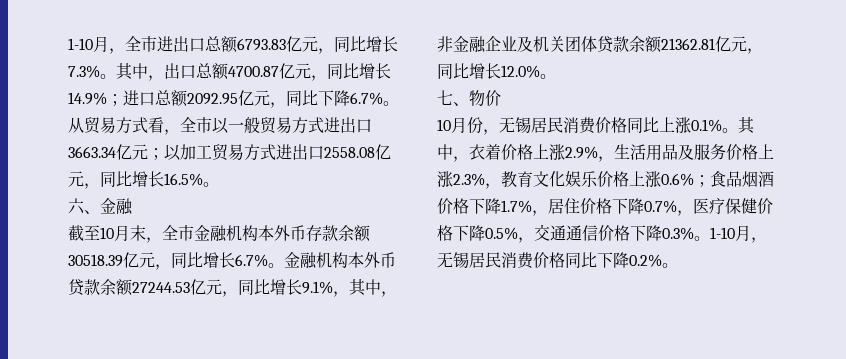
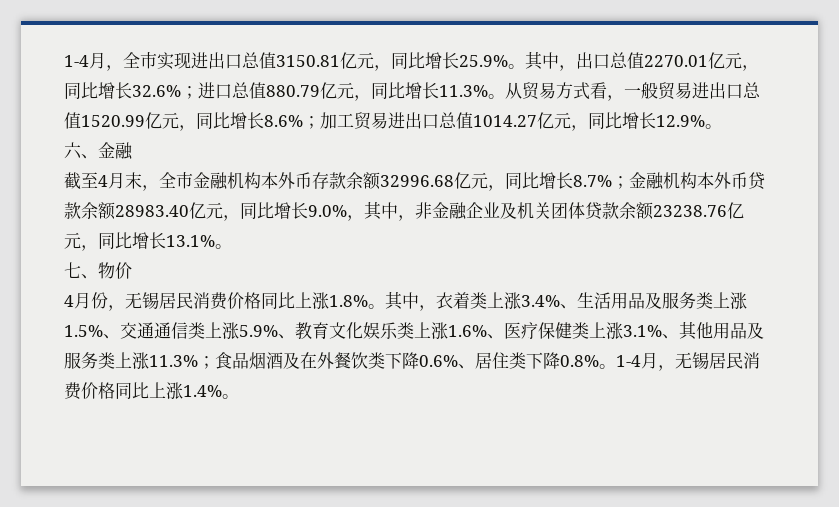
[68,38,93,50] 1-10 -> [64,55,89,67] 1-4
[157,36,398,54] [68,65,100,78] 进出口总额6793.83亿元，同比增长7.3% -> [157,52,508,71] 实现进出口总值3150.81亿元，同比增长25.9%
[212,63,391,81] [68,92,107,105] 额4700.87亿元，同比增长14.9% -> [627,52,759,71] [64,82,181,99] 值2270.01亿元，同比增长32.6%
[171,90,383,108] 额2092.95亿元，同比下降6.7% -> [249,82,488,101] 值880.79亿元，同比增长11.3%
[180,117,229,134] 全市以 -> (624, 98) none
[292,117,372,134] [68,144,391,161] [68,171,203,189] 方式进出口3663.34亿元；以加工贸易方式进出口2558.08亿元，同比增长16.5% -> [692,82,761,99] [64,112,705,131] 进出口总值1520.99亿元，同比增长8.6%；加工贸易进出口总值1014.27亿元，同比增长12.9%
[100,227,114,239] 10 -> [98,175,108,187] 4
[68,252,284,270] 30518.39亿元，同比增长6.7%。 -> [380,172,629,191] 32996.68亿元，同比增长8.7%；
[132,279,333,297] 27244.53亿元，同比增长9.1% -> [115,202,347,221] 28983.40亿元，同比增长9.0%
[661,36,763,54] [437,63,540,79] 21362.81亿元，同比增长12.0% -> [653,202,744,219] [64,232,215,251] 23238.76亿元，同比增长13.1%
[437,119,451,131] 10 -> [64,295,74,307] 4
[691,119,722,132] 0.1% -> [329,295,368,307] 1.8%
[501,144,774,162] [437,171,774,189] [437,198,773,216] [437,224,735,243] 价格上涨2.9%，生活用品及服务价格上涨2.3%，教育文化娱乐价格上涨0.6%；食品烟酒价格下降1.7%，居住价格下降0.7%，医疗保健价格下降0.5%，交通通信价格下降0.3%。1-10 -> [470,292,747,309] [64,321,764,340] [64,352,641,369] 类上涨3.4%、生活用品及服务类上涨1.5%、交通通信类上涨5.9%、教育文化娱乐类上涨1.6%、医疗保健类上涨3.1%、其他用品及服务类上涨11.3%；食品烟酒及在外餐饮类下降0.6%、居住类下降0.8%。1-4
[597,252,662,268] 下降0.2% -> [149,382,222,399] 上涨1.4%

